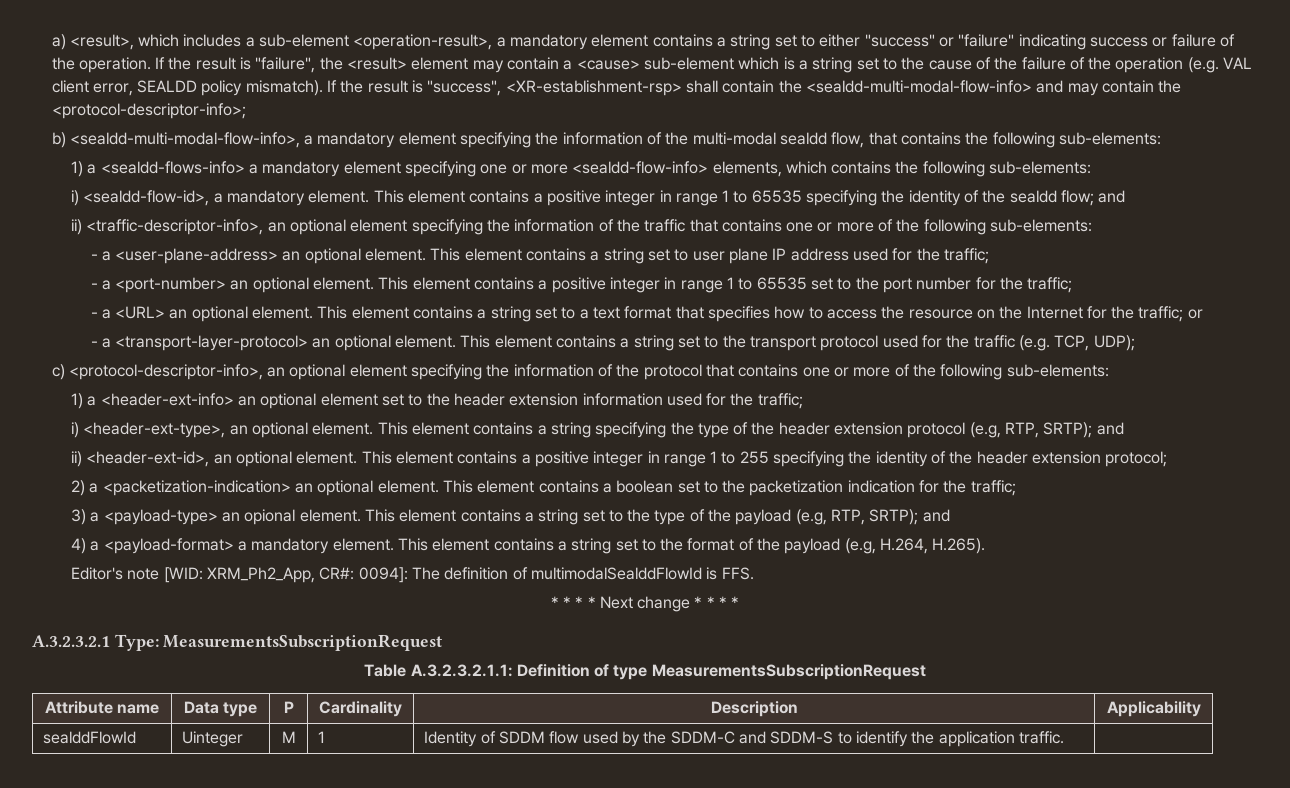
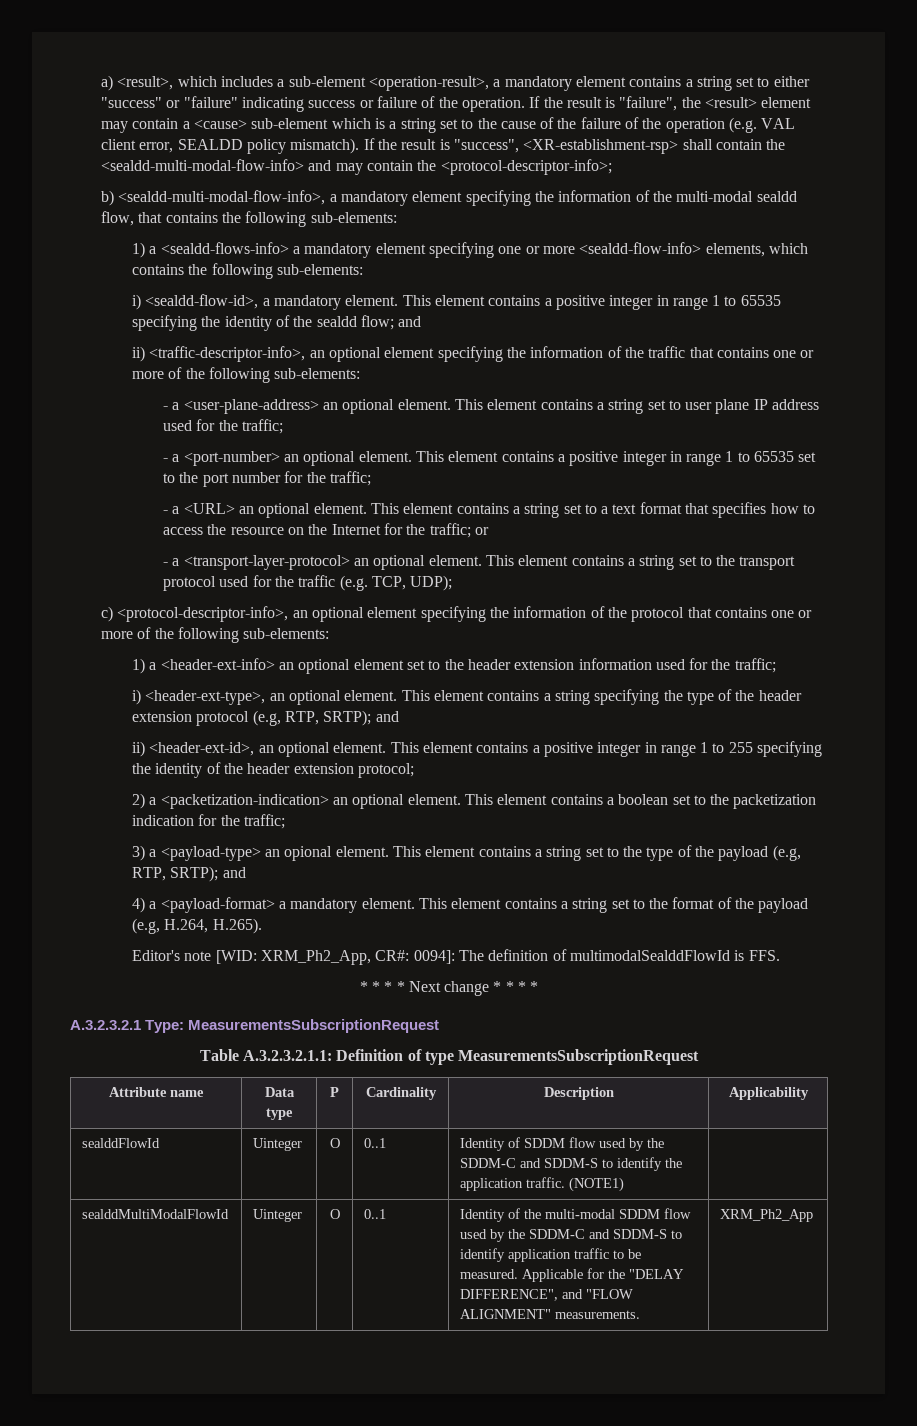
[281,731,296,743] [318,731,326,743] M | 1 -> [329,1138,340,1148] [364,1138,387,1148] O | 0..1
(1064, 737) | -> [569,1177,625,1192] [82,1209,230,1219] [253,1209,303,1222] [329,1209,340,1219] [364,1209,387,1219] [460,1208,692,1222] [460,1229,683,1242] [460,1248,642,1262] [460,1268,685,1282] [460,1289,634,1301] [460,1309,641,1319] [720,1209,814,1222] (NOTE1) | // sealddMultiModalFlowId | Uinteger | O | 0..1 | Identity of the multi-modal SDDM flow used by the SDDM-C and SDDM-S to identify application traffic to be measured. Applicable for the "DELAY DIFFERENCE", and "FLOW ALIGNMENT" measurements. | XRM_Ph2_App

